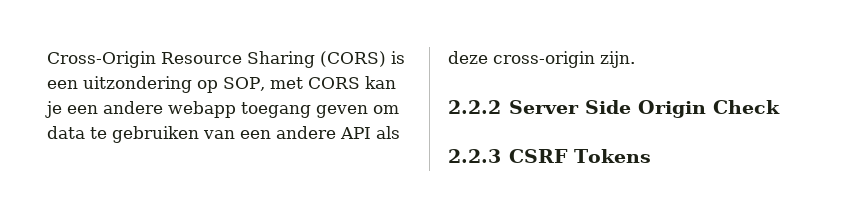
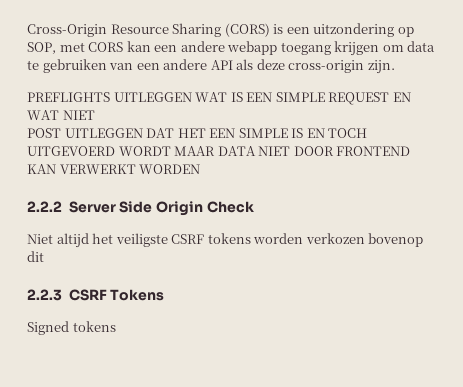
[45,101,62,118] je -> (151, 46) none
[316,105,368,118] geven -> [334,41,380,56] krijgen
(635, 59) none -> [27,92,411,105] [27,110,95,120] [27,128,368,138] [27,146,411,156] [27,164,201,174] // PREFLIGHTS UITLEGGEN WAT IS EEN SIMPLE REQUEST EN WAT NIET // POST UITLEGGEN DAT HET EEN SIMPLE IS EN TOCH UITGEVOERD WORDT MAAR DATA NIET DOOR FRONTEND KAN VERWERKT WORDEN
(781, 107) none -> [27,233,424,248] [27,251,44,262] // Niet altijd het veiligste CSRF tokens worden verkozen bovenop dit
(652, 156) none -> [27,321,116,335] // Signed tokens

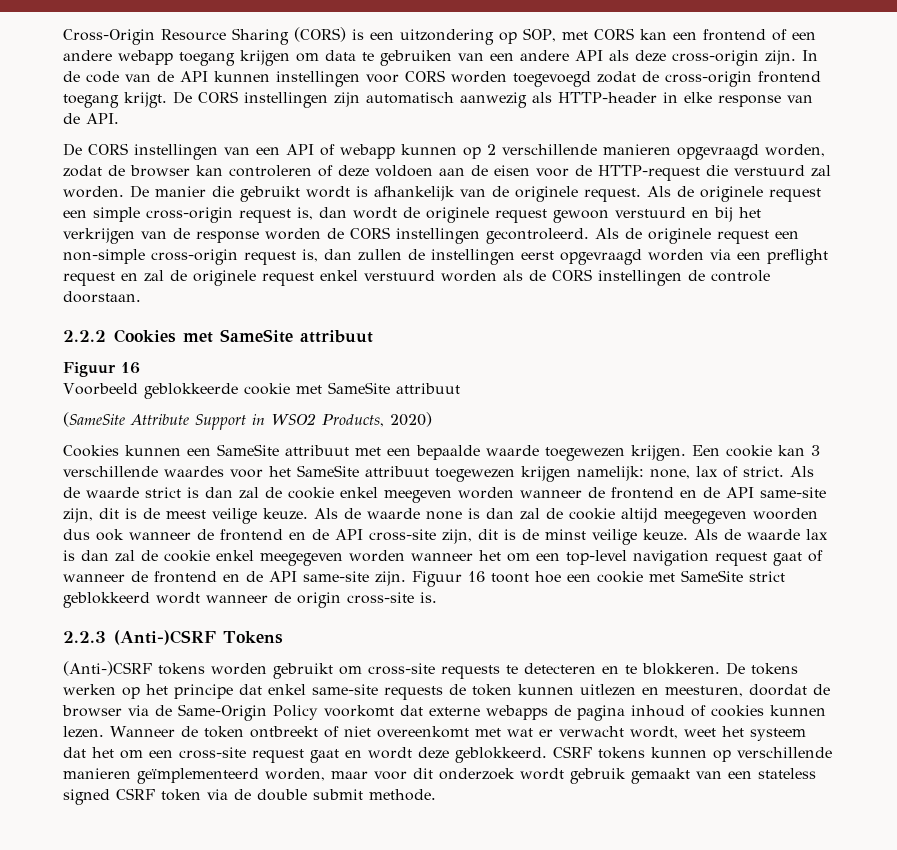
(178, 48) none -> [702,29,816,41] frontend of een
[27,92,411,105] [27,110,95,120] [27,128,368,138] [27,146,411,156] [27,164,201,174] [27,201,254,216] [27,233,424,248] [27,251,44,262] [27,289,165,301] [27,321,116,335] // PREFLIGHTS UITLEGGEN WAT IS EEN SIMPLE REQUEST EN WAT NIET // POST UITLEGGEN DAT HET EEN SIMPLE IS EN TOCH UITGEVOERD WORDT MAAR DATA NIET DOOR FRONTEND KAN VERWERKT WORDEN // 2.2.2 Server Side Origin Check // Niet altijd het veiligste CSRF tokens worden verkozen bovenop dit // 2.2.3 CSRF Tokens // Signed tokens -> [802,50,818,61] [63,70,821,87] [63,91,813,108] [63,113,119,124] [63,143,825,160] [63,165,831,181] [63,185,821,202] [63,207,761,223] [63,227,799,244] [63,249,828,265] [63,269,770,286] [63,291,141,303] [63,329,373,343] [63,362,140,377] [63,382,460,399] [63,412,432,430] [63,444,820,461] [63,465,814,482] [63,487,826,503] [63,508,818,524] [63,529,828,545] [63,550,823,566] [63,570,785,587] [63,592,437,608] [63,630,283,645] [63,661,798,679] [63,684,830,700] [62,704,826,721] [63,726,806,741] [63,746,832,763] [63,768,816,784] [63,788,436,805] In de code van de API kunnen instellingen voor CORS worden toegevoegd zodat de cross-origin frontend toegang krijgt. De CORS instellingen zijn automatisch aanwezig als HTTP-header in elke response van de API. // De CORS instellingen van een API of webapp kunnen op 2 verschillende manieren opgevraagd worden, zodat de browser kan controleren of deze voldoen aan de eisen voor de HTTP-request die verstuurd zal worden. De manier die gebruikt wordt is afhankelijk van de originele request. Als de originele request een simple cross-origin request is, dan wordt de originele request gewoon verstuurd en bij het verkrijgen van de response worden de CORS instellingen gecontroleerd. Als de originele request een non-simple cross-origin request is, dan zullen de instellingen eerst opgevraagd worden via een preflight request en zal de originele request enkel verstuurd worden als de CORS instellingen de controle doorstaan. // 2.2.2 Cookies met SameSite attribuut // Figuur 16 // Voorbeeld geblokkeerde cookie met SameSite attribuut // (SameSite Attribute Support in WSO2 Products, 2020) // Cookies kunnen een SameSite attribuut met een bepaalde waarde toegewezen krijgen. Een cookie kan 3 verschillende waardes voor het SameSite attribuut toegewezen krijgen namelijk: none, lax of strict. Als de waarde strict is dan zal de cookie enkel meegeven worden wanneer de frontend en de API same-site zijn, dit is de meest veilige keuze. Als de waarde none is dan zal de cookie altijd meegegeven woorden dus ook wanneer de frontend en de API cross-site zijn, dit is de minst veilige keuze. Als de waarde lax is dan zal de cookie enkel meegegeven worden wanneer het om een top-level navigation request gaat of wanneer de frontend en de API same-site zijn. Figuur 16 toont hoe een cookie met SameSite strict geblokkeerd wordt wanneer de origin cross-site is. // 2.2.3 (Anti-)CSRF Tokens // (Anti-)CSRF tokens worden gebruikt om cross-site requests te detecteren en te blokkeren. De tokens werken op het principe dat enkel same-site requests de token kunnen uitlezen en meesturen, doordat de browser via de Same-Origin Policy voorkomt dat externe webapps de pagina inhoud of cookies kunnen lezen. Wanneer de token ontbreekt of niet overeenkomt met wat er verwacht wordt, weet het systeem dat het om een cross-site request gaat en wordt deze geblokkeerd. CSRF tokens kunnen op verschillende manieren geïmplementeerd worden, maar voor dit onderzoek wordt gebruik gemaakt van een stateless signed CSRF token via de double submit methode.

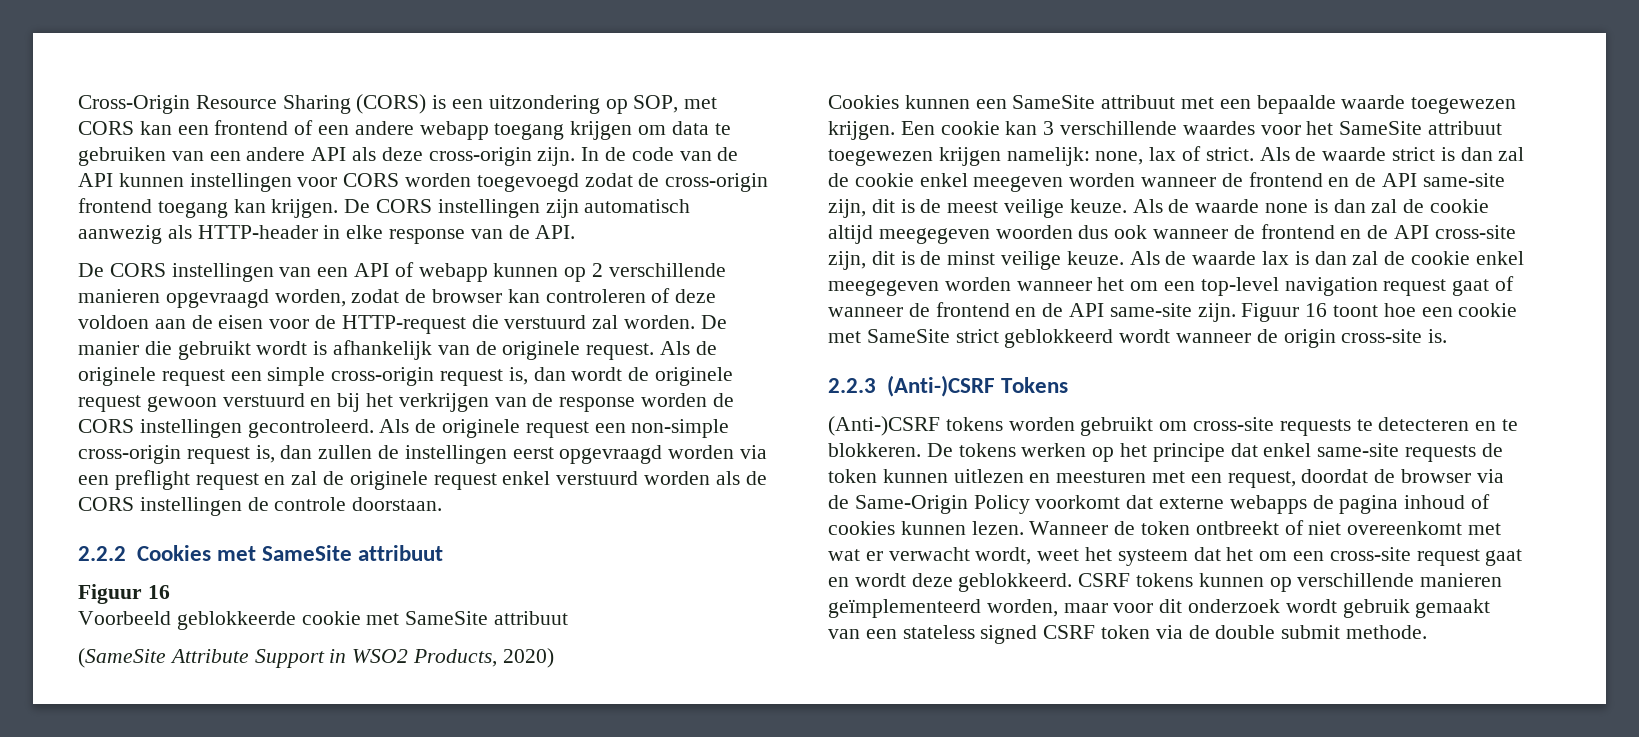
[124,92,167,108] krijgt. -> [233,199,339,218] kan krijgen.
[665,686,743,697] meesturen, -> [1056,471,1296,488] meesturen met een request,

